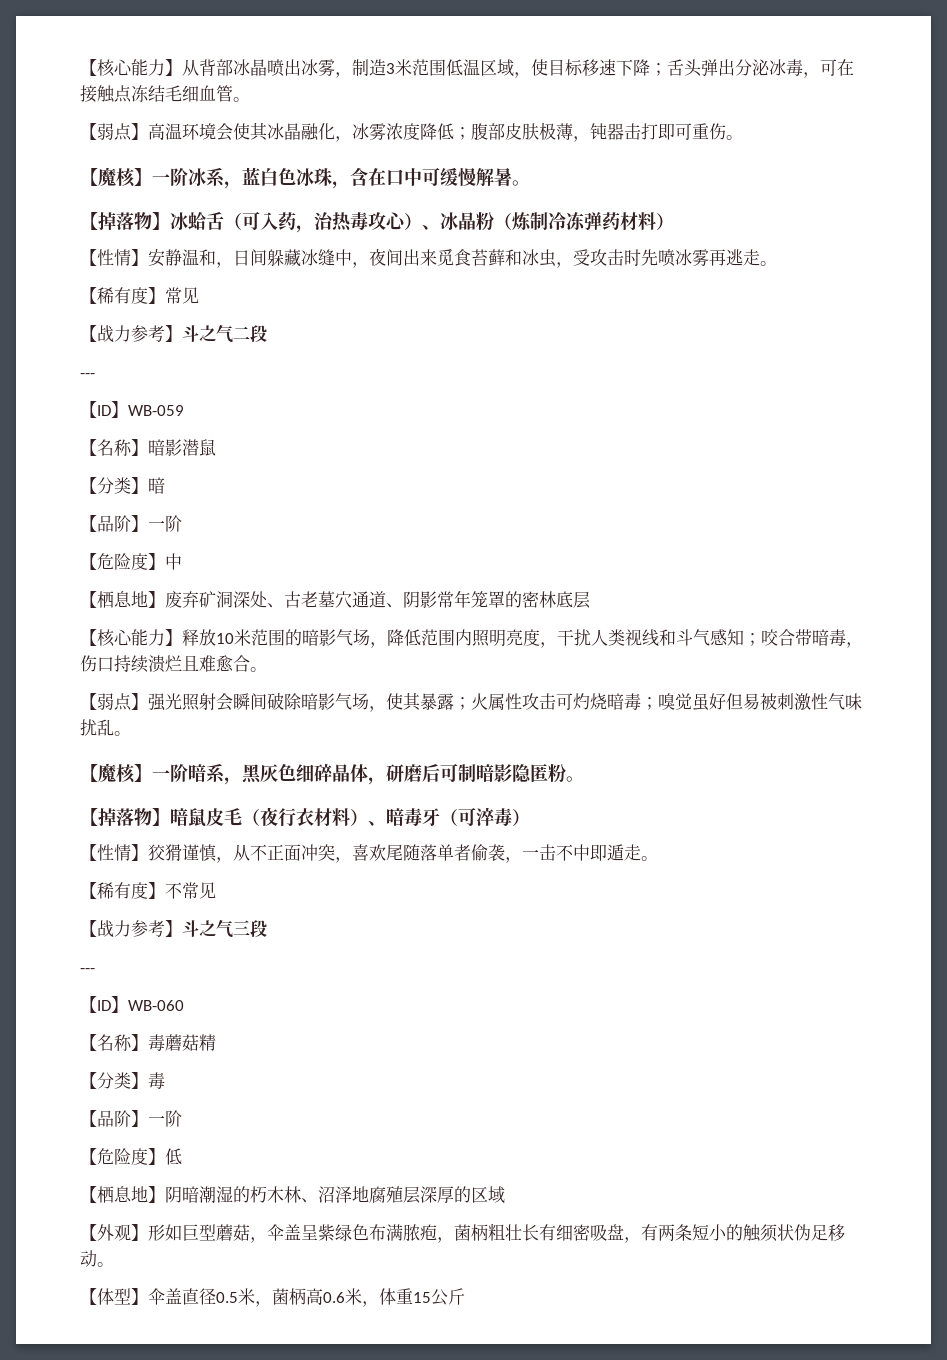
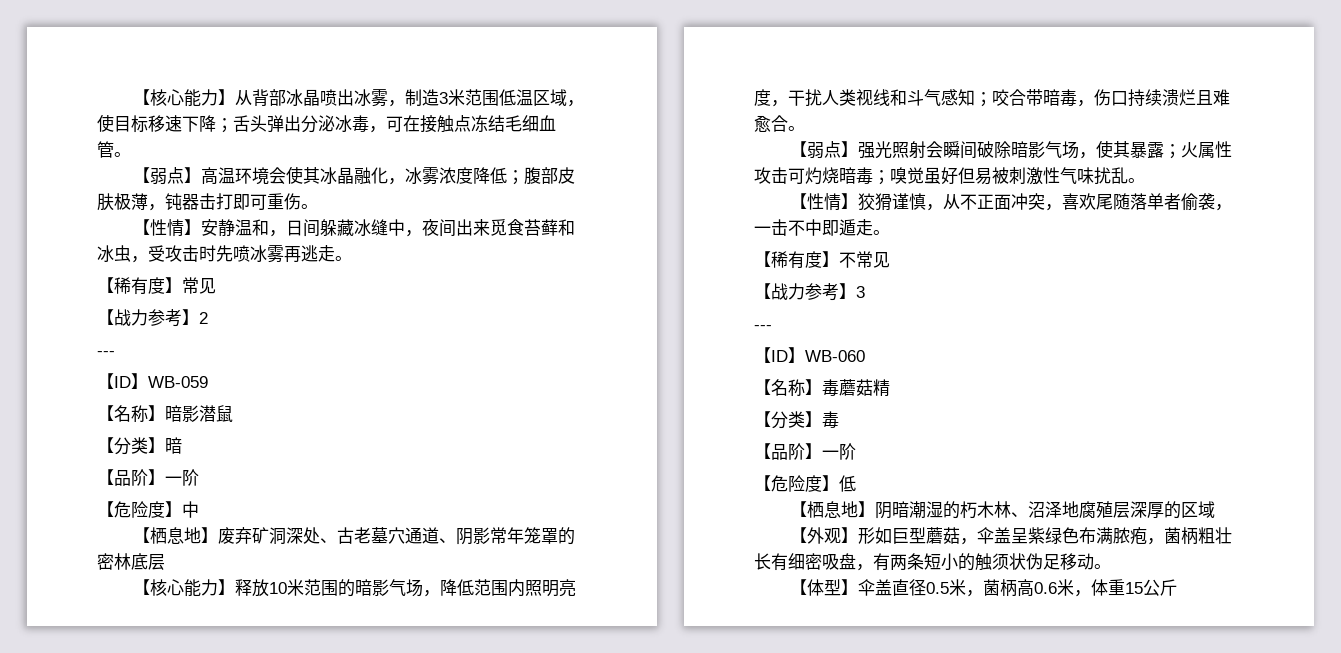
[80,167,530,189] [80,211,674,233] // 【魔核】一阶冰系，蓝白色冰珠，含在口中可缓慢解暑。 // 【掉落物】冰蛤舌（可入药，治热毒攻心）、冰晶粉（炼制冷冻弹药材料） -> (318, 206) none
[182,324,267,343] 斗之气二段 -> [199,312,208,324] 2
[80,763,584,785] [80,807,530,827] // 【魔核】一阶暗系，黑灰色细碎晶体，研磨后可制暗影隐匿粉。 // 【掉落物】暗鼠皮毛（夜行衣材料）、暗毒牙（可淬毒） -> (1145, 180) none
[182,919,267,938] 斗之气三段 -> [856,286,865,298] 3

